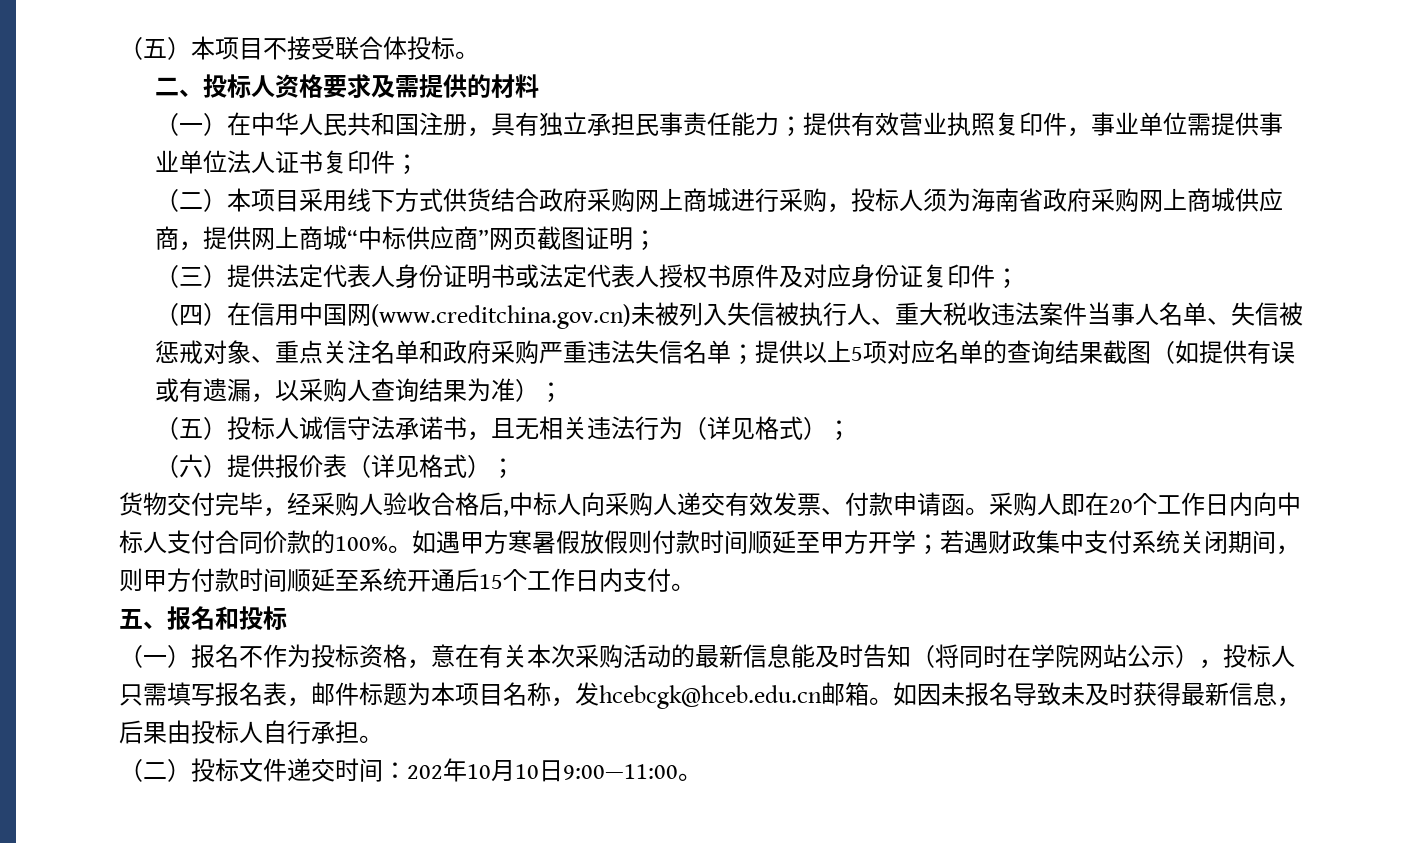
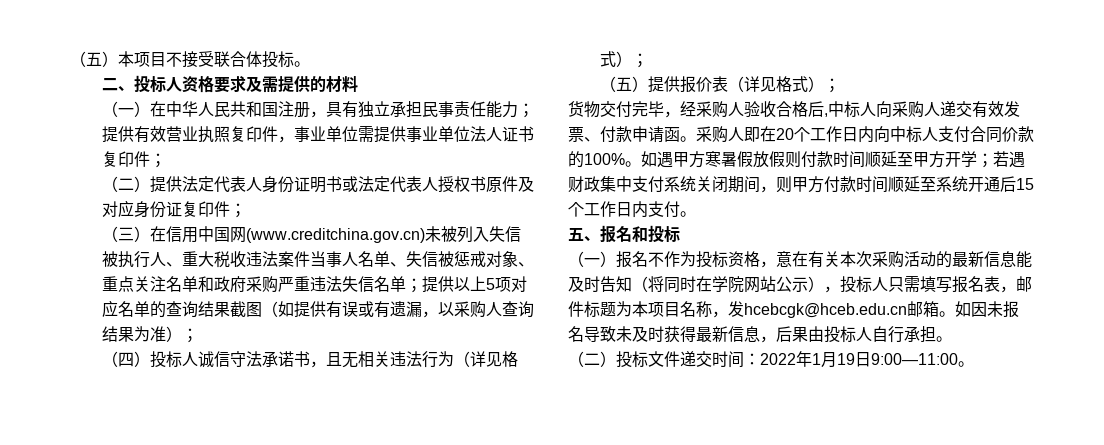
[226,188,1283,213] [154,226,657,251] [154,265,227,288] 本项目采用线下方式供货结合政府采购网上商城进行采购，投标人须为海南省政府采购网上商城供应商，提供网上商城“中标供应商”网页截图证明； // （三） -> (150, 184) none
[178,305,203,325] 四 -> [117,227,134,241] 三
[178,419,203,438] 五 -> [117,352,134,367] 四
[178,454,203,478] 六 -> [615,77,632,91] 五
[407,758,539,782] 202年10月10 -> [760,351,855,368] 2022年1月19

